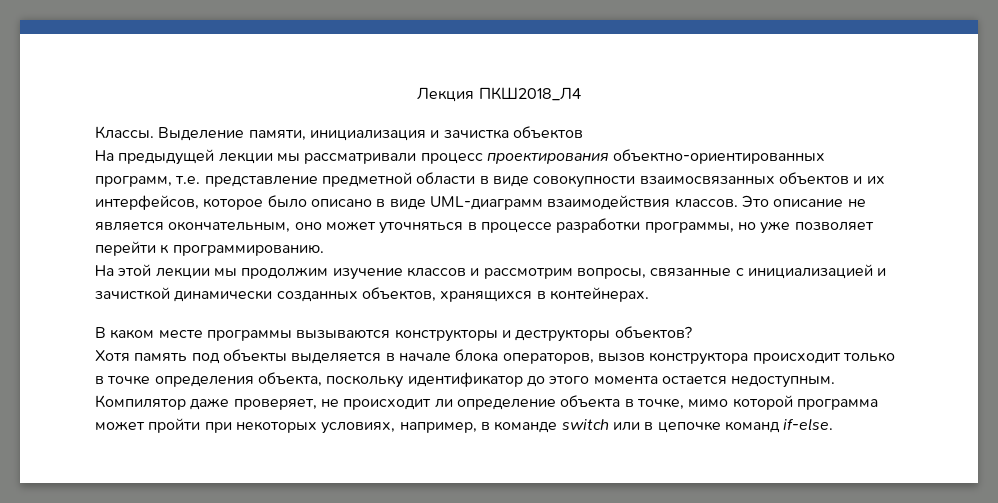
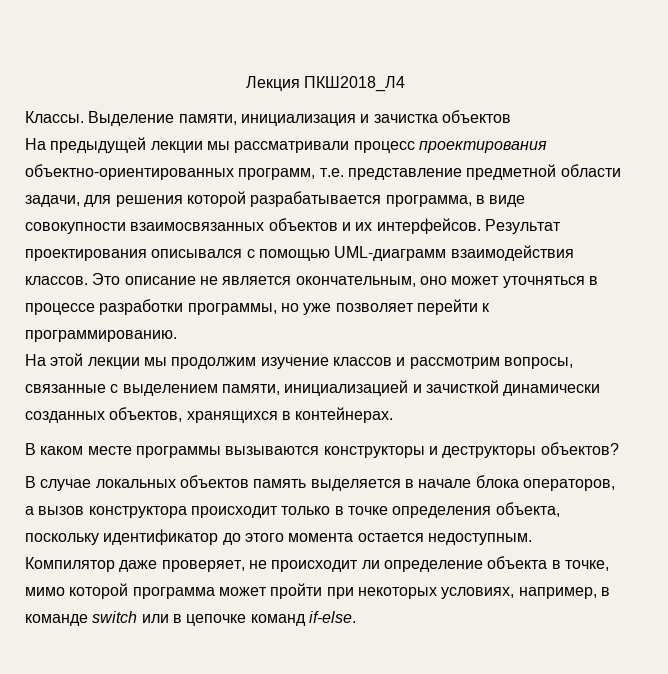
(476, 178) none -> [25,191,472,207] задачи, для решения которой разрабатывается программа,
[95,195,426,210] интерфейсов, которое было описано в виде -> [376,218,561,234] [25,249,330,261] интерфейсов. Результат проектирования описывался с помощью
(744, 272) none -> [122,384,280,396] выделением памяти,
[95,349,287,364] Хотя память под объекты -> [25,475,307,491] В случае локальных объектов память
(594, 358) none -> [25,506,34,515] а

